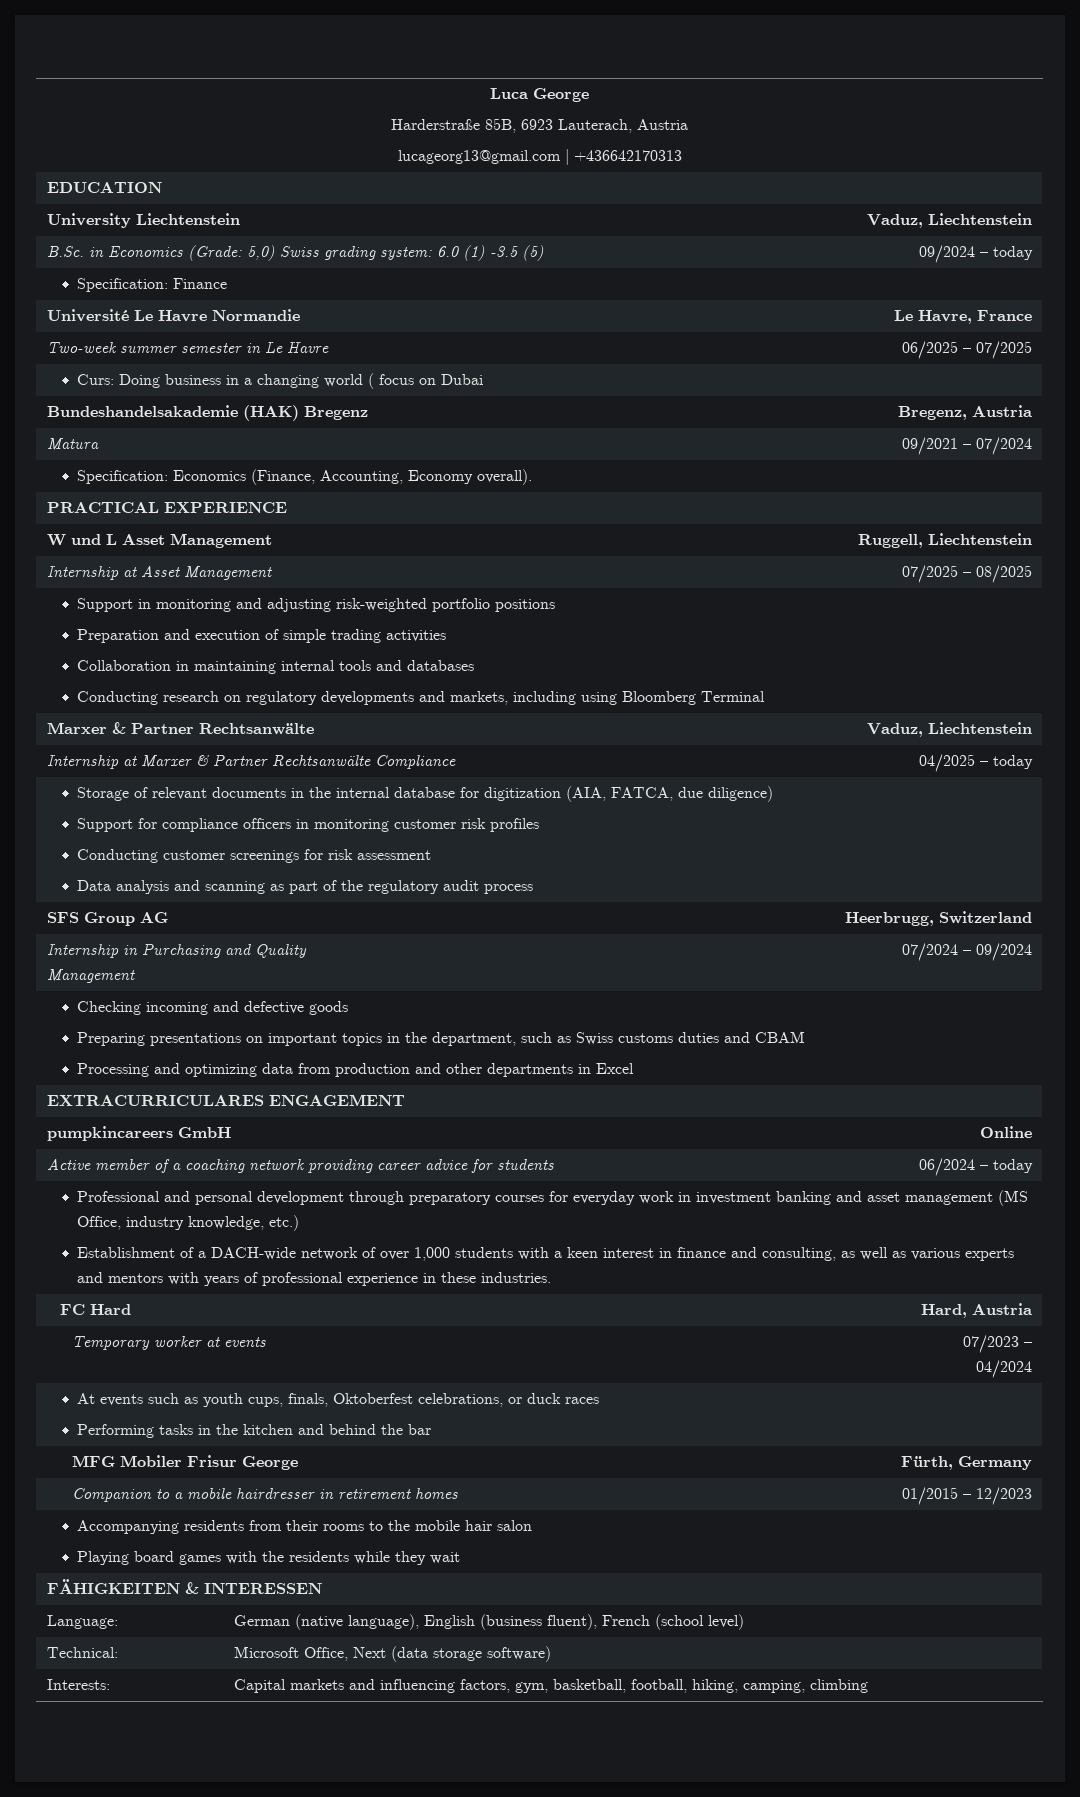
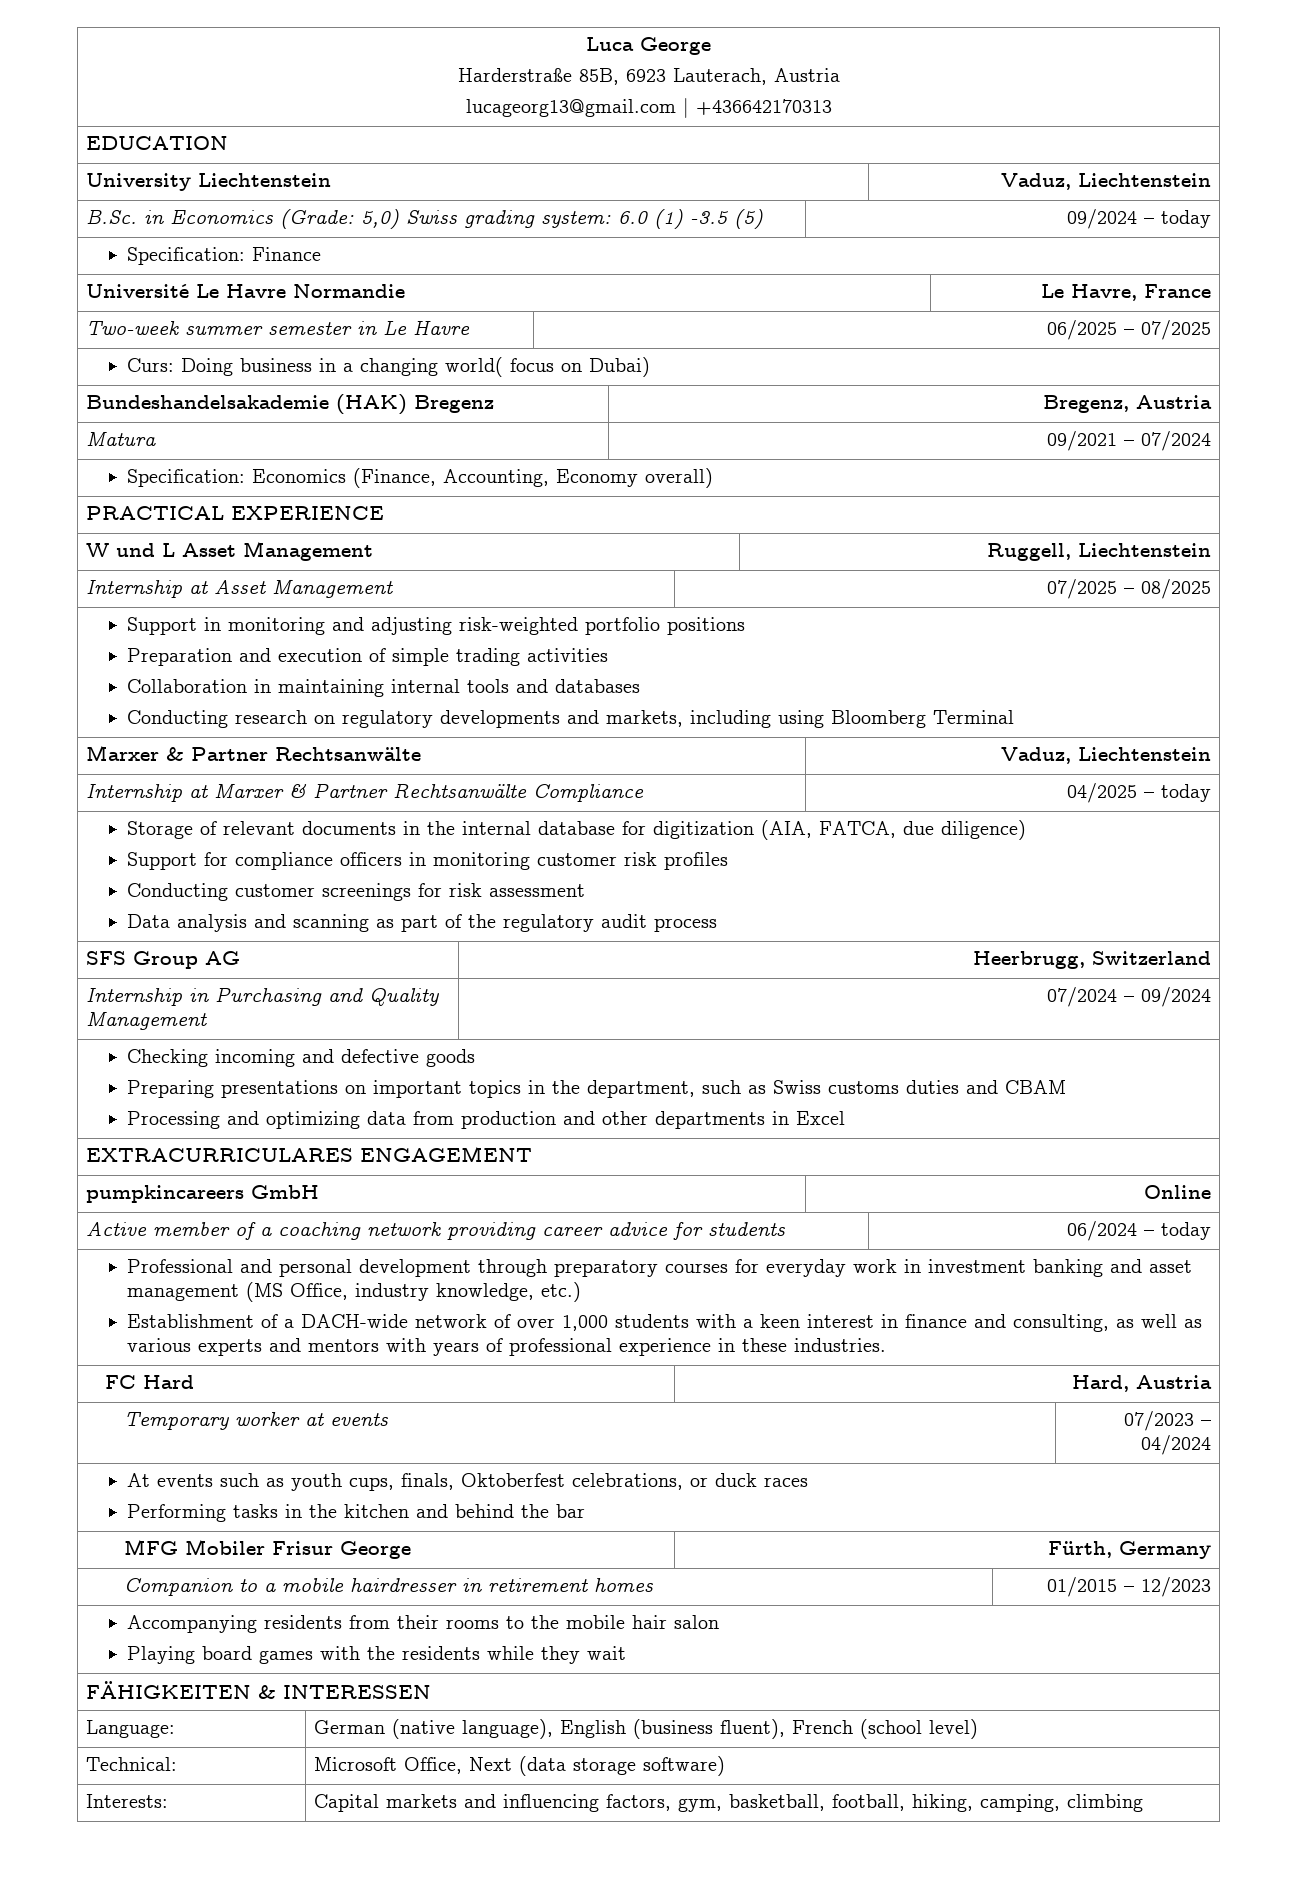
[324,373,375,389] world ( -> [444,357,503,377] world(
[441,374,484,385] Dubai -> [588,357,650,377] Dubai)
[477,469,533,485] overall). -> [644,468,713,488] overall)

